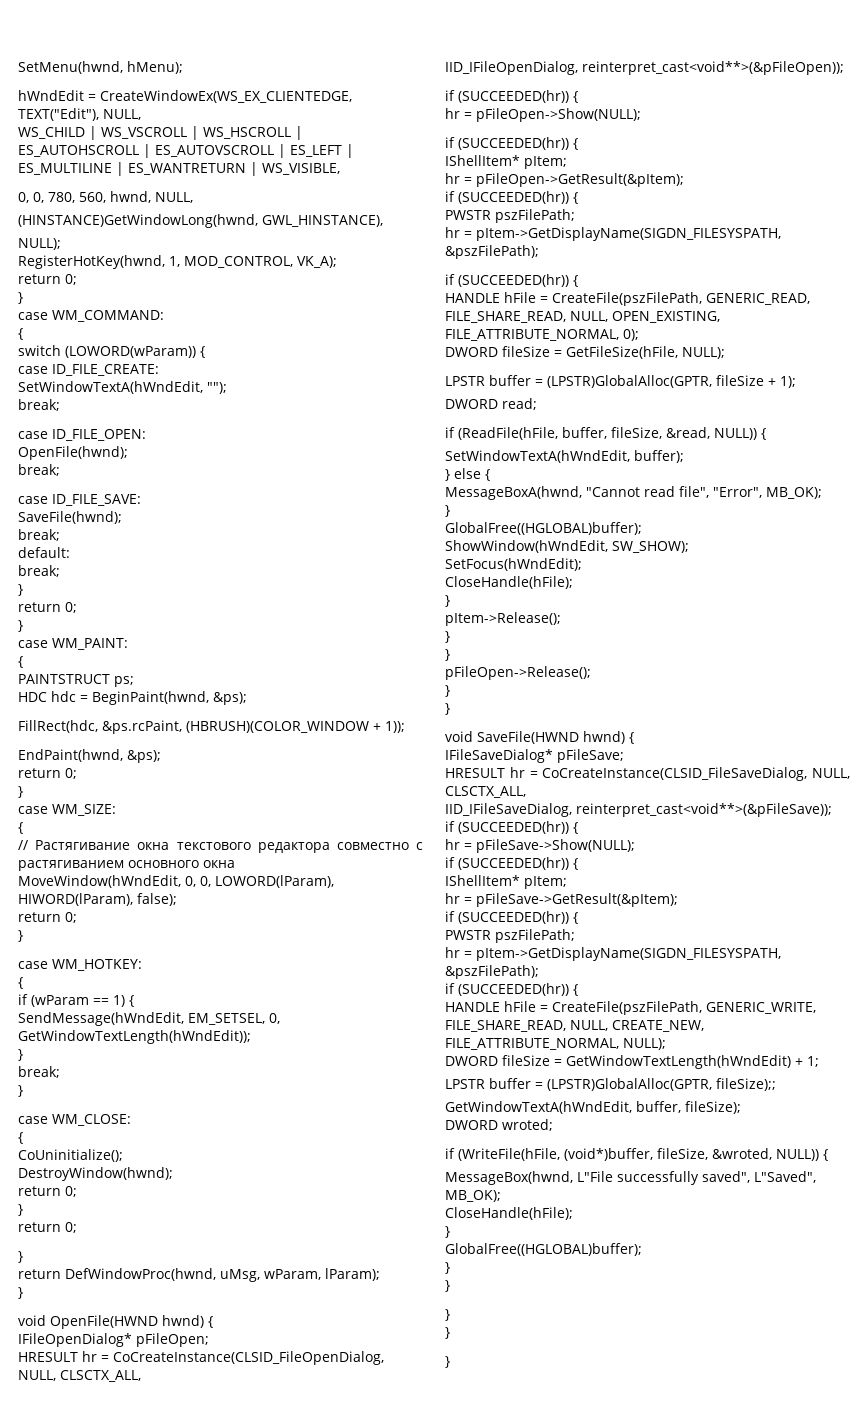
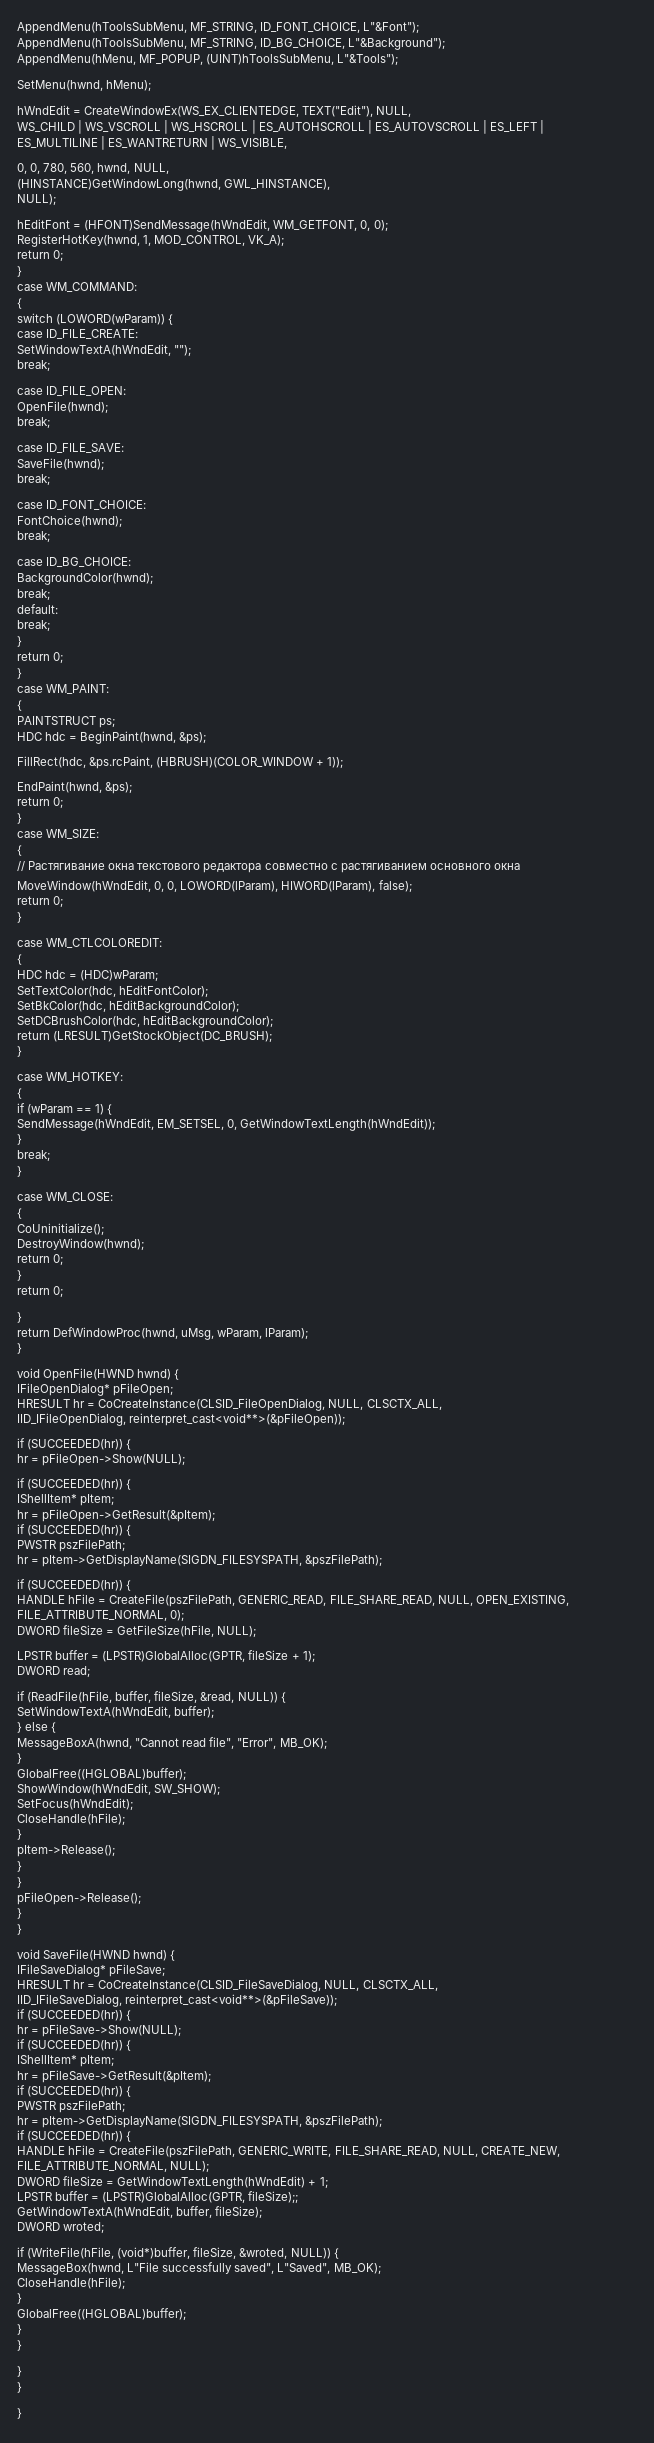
(18, 67) none -> [17,22,420,34] [17,38,446,50] [17,54,399,66] AppendMenu(hToolsSubMenu, MF_STRING, ID_FONT_CHOICE, L"&Font"); // AppendMenu(hToolsSubMenu, MF_STRING, ID_BG_CHOICE, L"&Background"); // AppendMenu(hMenu, MF_POPUP, (UINT)hToolsSubMenu, L"&Tools"); //
(61, 244) none -> [17,219,388,232] // hEditFont = (HFONT)SendMessage(hWndEdit, WM_GETFONT, 0, 0);
(60, 535) none -> [17,500,147,510] [17,515,122,528] [17,531,50,543] [17,557,132,567] [17,573,153,585] [17,589,50,601] // case ID_FONT_CHOICE: // FontChoice(hwnd); // break; // case ID_BG_CHOICE: // BackgroundColor(hwnd); // break;
(23, 936) none -> [17,938,163,948] [17,954,22,965] [17,970,159,982] [17,985,209,998] [17,1000,240,1013] [17,1015,274,1028] [17,1030,273,1043] [17,1046,22,1057] // case WM_CTLCOLOREDIT: // { // HDC hdc = (HDC)wParam; // SetTextColor(hdc, hEditFontColor); // SetBkColor(hdc, hEditBackgroundColor); // SetDCBrushColor(hdc, hEditBackgroundColor); // return (LRESULT)GetStockObject(DC_BRUSH); // }

